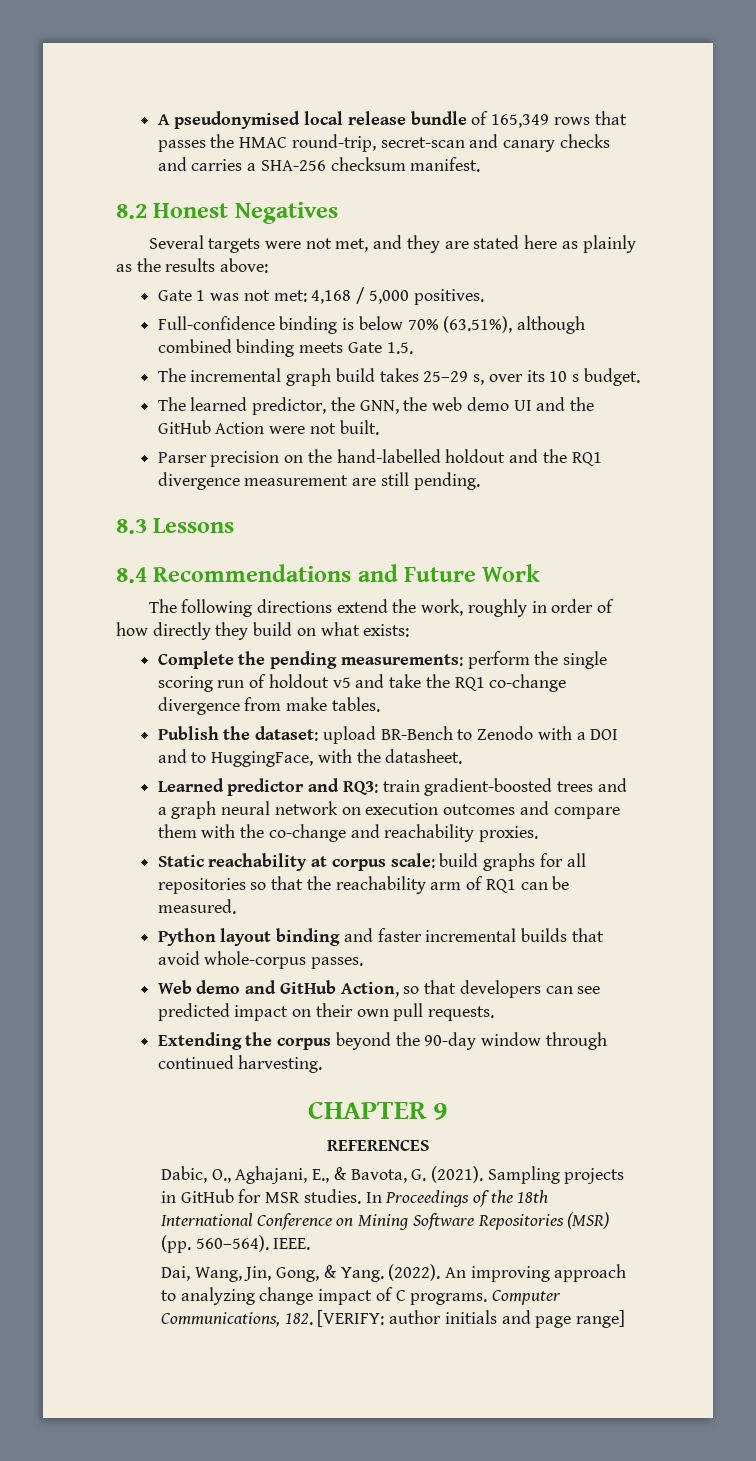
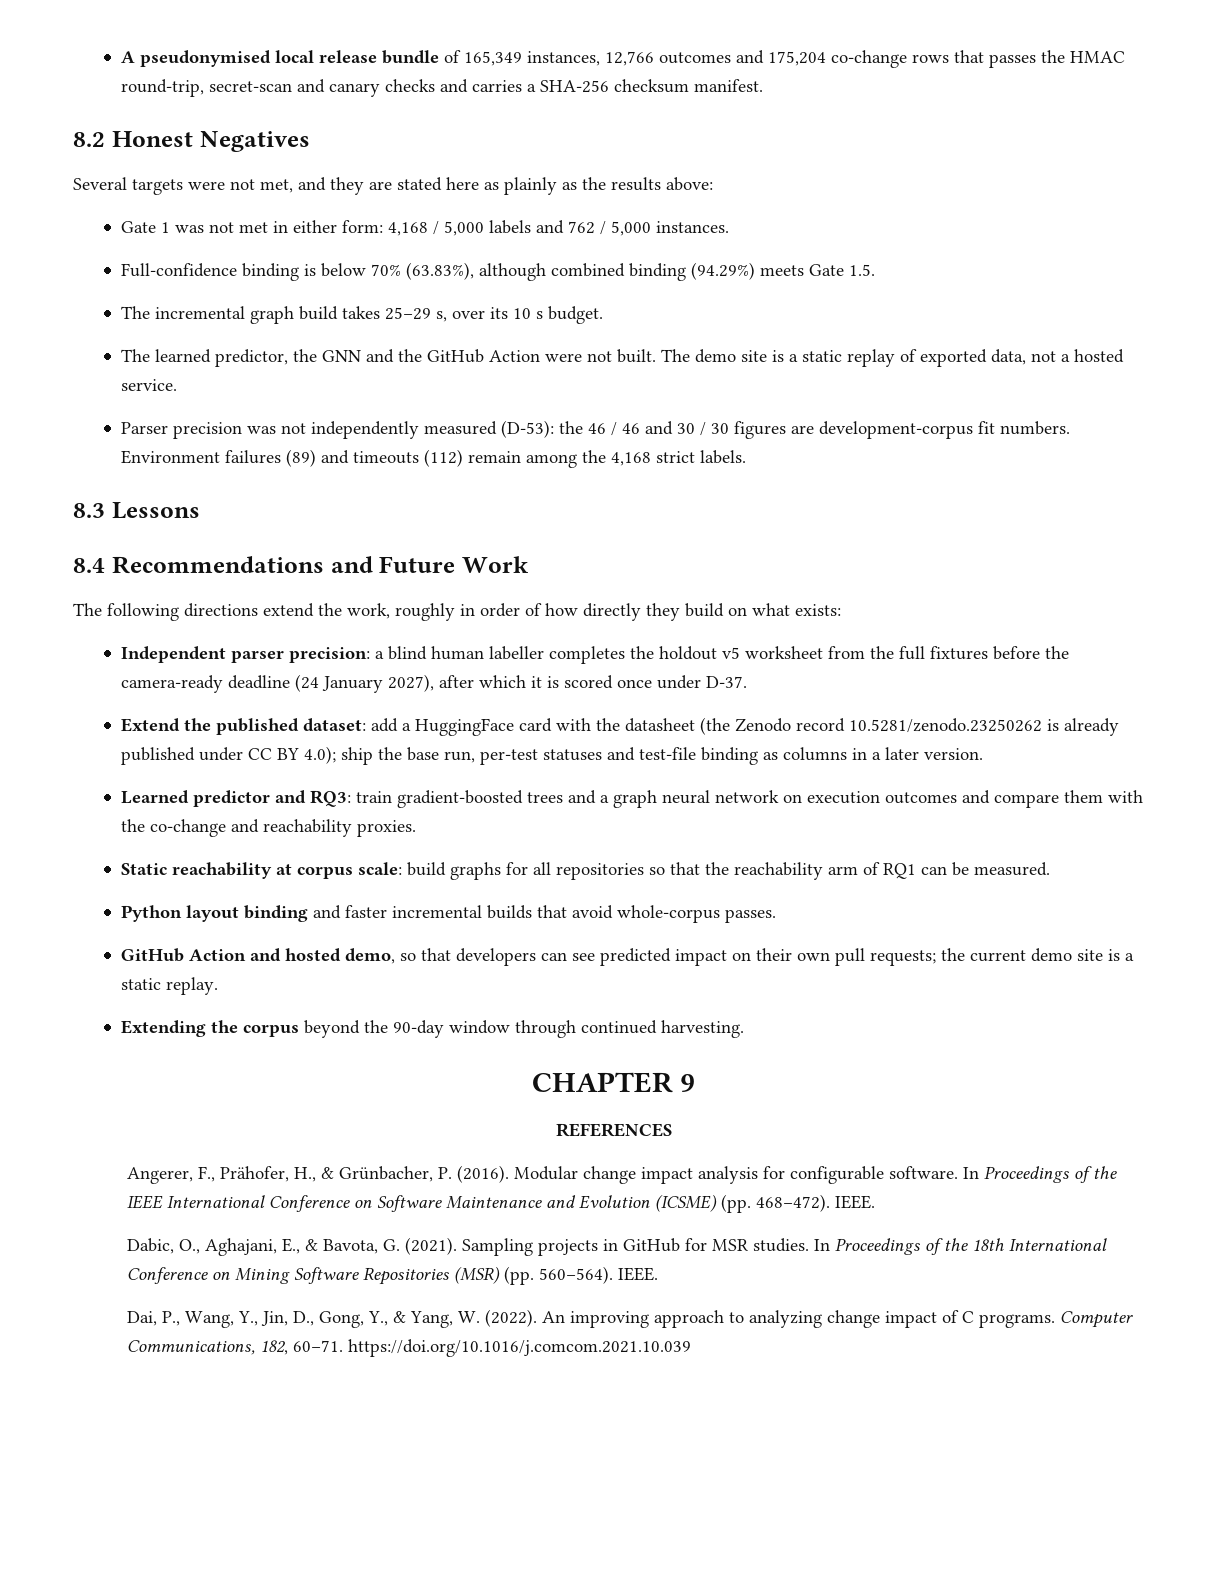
(550, 121) none -> [526,50,907,68] instances, 12,766 outcomes and 175,204 co-change
[273,287,484,305] met: 4,168 / 5,000 positives. -> [238,220,729,236] met in either form: 4,168 / 5,000 labels and 762 / 5,000 instances.
[443,316,513,333] (63.51%), -> [405,262,474,280] (63.83%),
(295, 348) none -> [690,262,755,280] (94.29%)
[359,397,532,414] GNN, the web demo UI -> [321,350,361,362] GNN
[157,449,602,467] [157,472,480,490] // Parser precision on the hand-labelled holdout and the RQ1 divergence measurement are still pending. -> [660,349,1124,367] [120,379,177,391] [120,420,1070,439] [120,449,746,468] The demo site is a static replay of exported data, not a hosted service. // Parser precision was not independently measured (D-53): the 46 / 46 and 30 / 30 figures are development-corpus fit numbers. Environment failures (89) and timeouts (112) remain among the 4,168 strict labels.
[157,651,608,669] [157,674,567,692] [157,697,380,715] [157,726,619,744] [157,749,463,767] Complete the pending measurements: perform the single scoring run of holdout v5 and take the RQ1 co-change divergence from make tables. // Publish the dataset: upload BR-Bench to Zenodo with a DOI and to HuggingFace, with the datasheet. -> [120,646,1069,664] [120,674,747,693] [120,717,1119,736] [120,746,983,765] Independent parser precision: a blind human labeller completes the holdout v5 worksheet from the full fixtures before the camera-ready deadline (24 January 2027), after which it is scored once under D-37. // Extend the published dataset: add a HuggingFace card with the datasheet (the Zenodo record 10.5281/zenodo.23250262 is already published under CC BY 4.0); ship the base run, per-test statuses and test-file binding as columns in a later version.
[157,980,399,997] Web demo and GitHub Action, -> [120,948,395,964] GitHub Action and hosted demo,
[428,1006,495,1021] requests. -> [869,948,1134,966] [120,977,218,995] requests; the current demo site is a static replay.
(429, 1145) none -> [127,1165,1118,1184] [127,1194,876,1213] // Angerer, F., Prähofer, H., & Grünbacher, P. (2016). Modular change impact analysis for configurable software. In Proceedings of the IEEE International Conference on Software Maintenance and Evolution (ICSME) (pp. 468–472). IEEE.
[194,1265,384,1282] Wang, Jin, Gong, & Yang. -> [162,1311,481,1328] P., Wang, Y., Jin, D., Gong, Y., & Yang, W.
[284,1310,625,1328] 182. [VERIFY: author initials and page range] -> [260,1339,692,1357] 182, 60–71. https://doi.org/10.1016/j.comcom.2021.10.039

